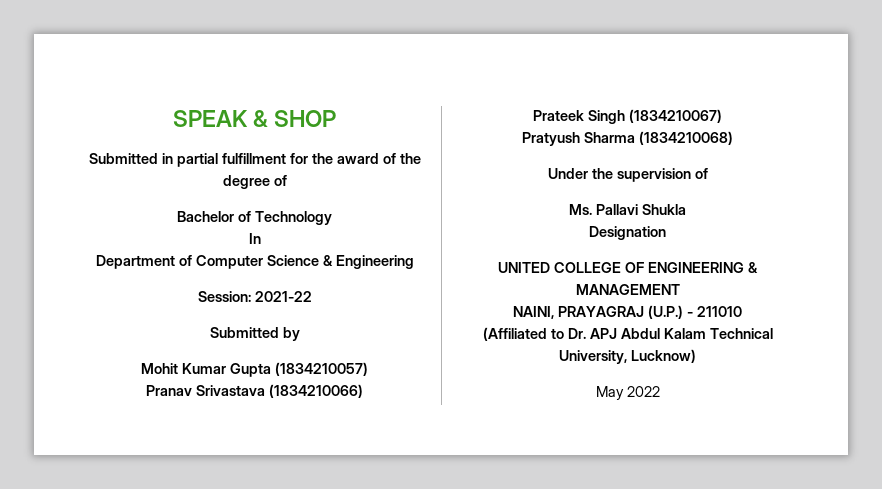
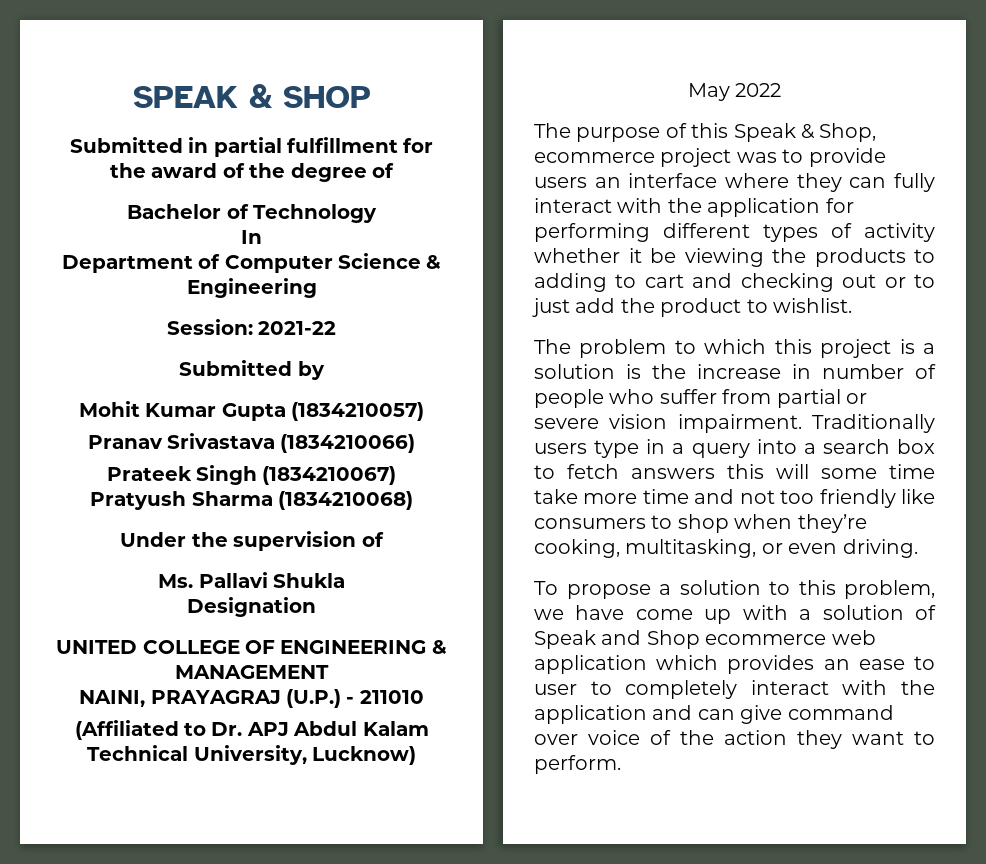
(660, 391) none -> [534,123,877,142] [534,148,886,167] [534,173,935,192] [534,198,854,217] [534,223,935,242] [534,248,935,267] [534,273,935,292] [532,298,852,317] [534,339,935,358] [534,364,936,379] [534,389,867,408] [534,414,935,433] [534,439,935,458] [534,464,935,479] [534,489,935,508] [534,514,867,533] [534,539,918,558] [534,580,935,599] [534,605,936,624] [534,630,876,649] [534,655,935,674] [534,680,935,699] [534,705,894,724] [534,730,935,749] [534,755,621,774] // The purpose of this Speak & Shop, ecommerce project was to provide users an interface where they can fully interact with the application for performing different types of activity whether it be viewing the products to adding to cart and checking out or to just add the product to wishlist. // The problem to which this project is a solution is the increase in number of people who suffer from partial or severe vision impairment. Traditionally users type in a query into a search box to fetch answers this will some time take more time and not too friendly like consumers to shop when they’re cooking, multitasking, or even driving. // To propose a solution to this problem, we have come up with a solution of Speak and Shop ecommerce web application which provides an ease to user to completely interact with the application and can give command over voice of the action they want to perform.

